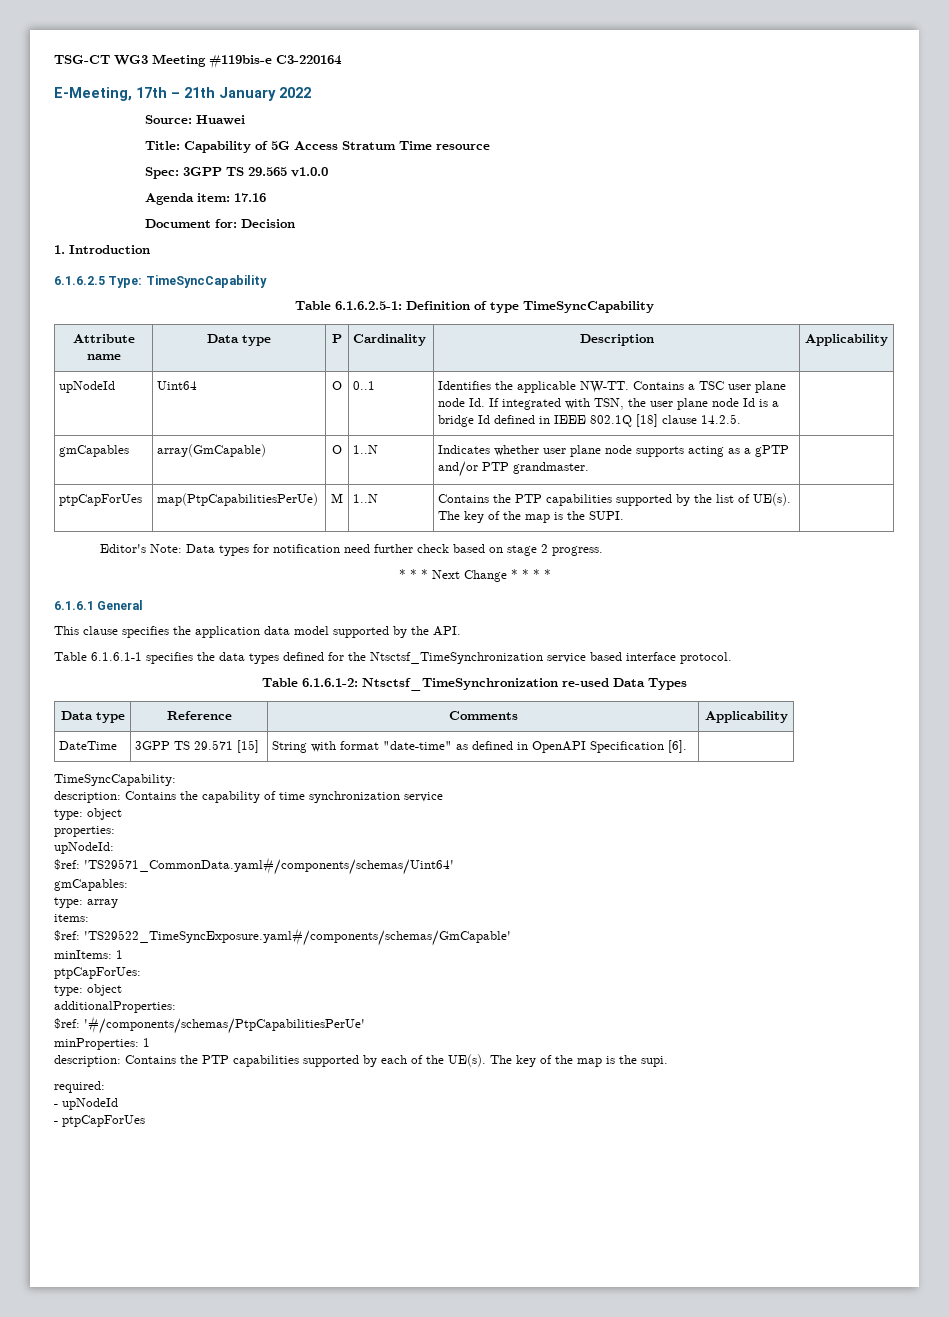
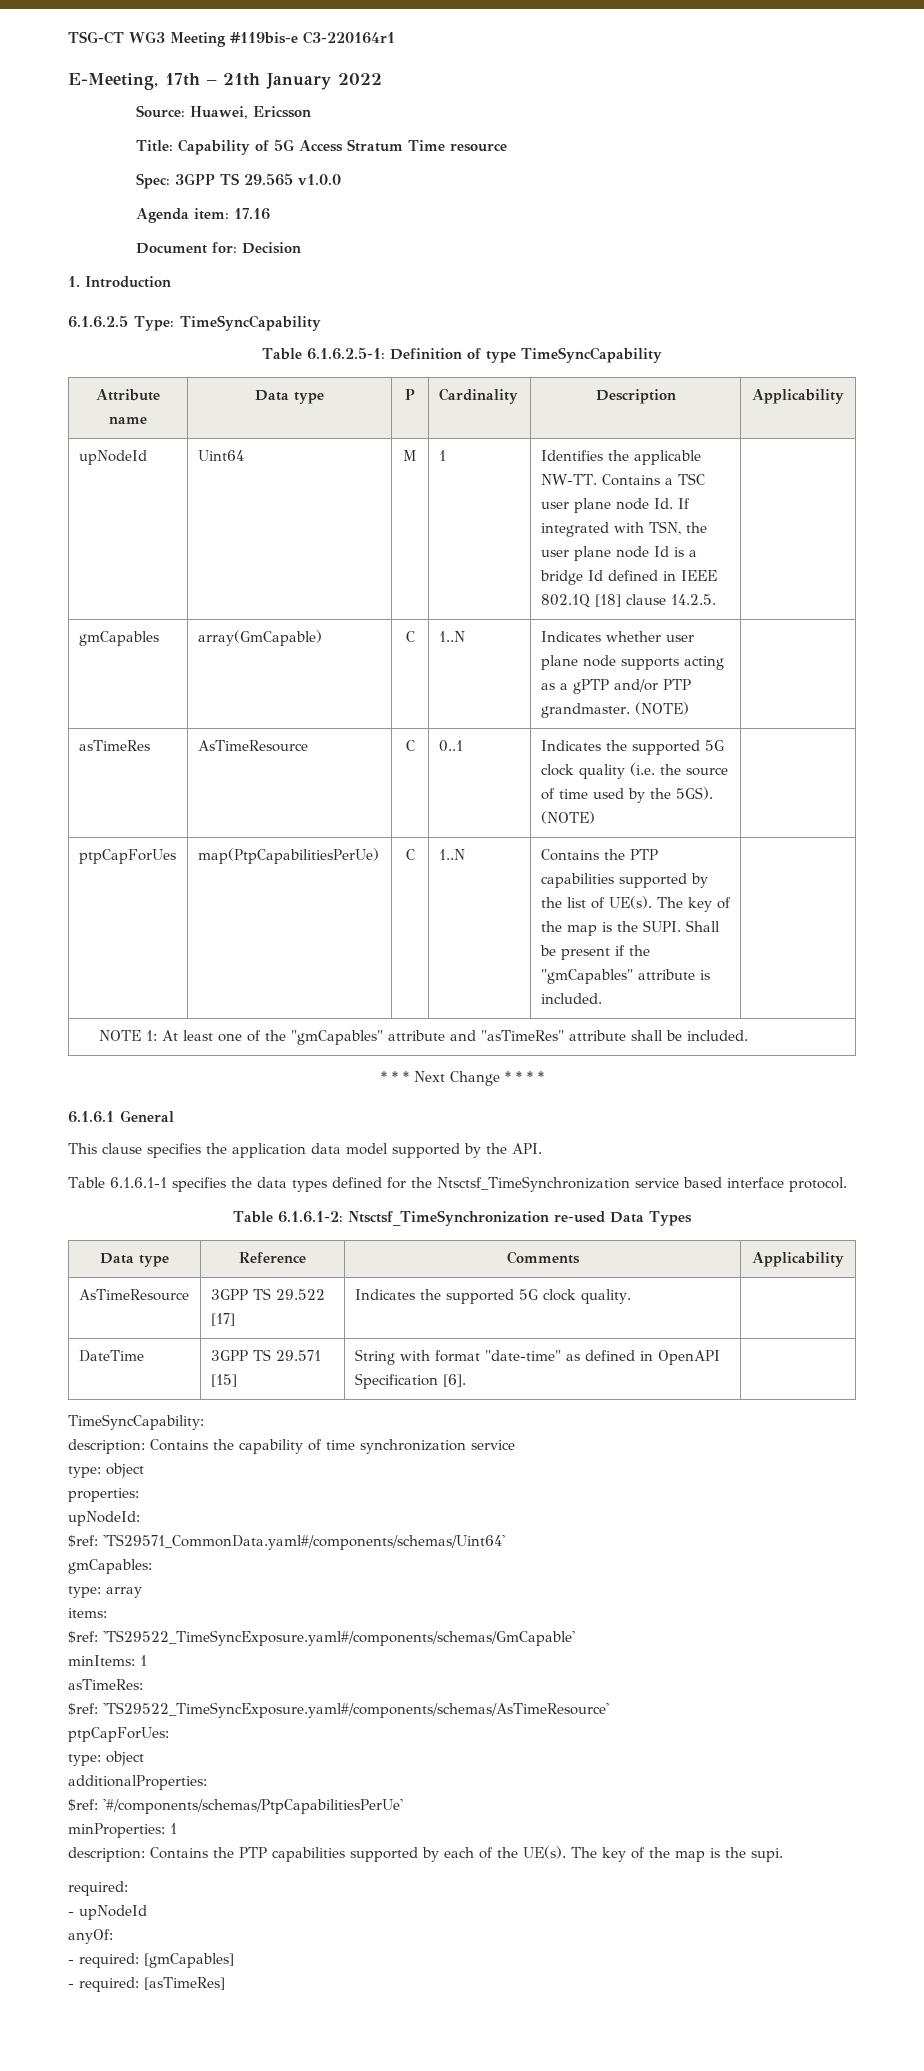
[276,55,342,65] C3-220164 -> [303,31,395,44] C3-220164r1
[196,115,246,125] Huawei -> [189,106,311,119] Huawei, Ericsson
[332,381,342,390] [353,381,376,390] O | 0..1 -> [403,450,417,461] [438,450,446,461] M | 1
[332,445,342,454] O -> [405,631,415,642] C
(590, 468) none -> [634,702,689,715] [78,740,150,751] [197,740,308,752] [405,740,415,751] [438,740,463,752] [540,740,724,755] [540,763,728,779] [540,787,713,803] [540,811,595,824] (NOTE) | // asTimeRes | AsTimeResource | C | 0..1 | Indicates the supported 5G clock quality (i.e. the source of time used by the 5GS). (NOTE)
[331,493,343,503] M -> [405,849,415,860] C
[99,544,603,556] | // Editor's Note: Data types for notification need further check based on stage 2 progress. -> [685,920,720,932] [539,945,650,960] [540,969,710,984] [540,993,602,1004] [99,1030,749,1045] Shall be present if the "gmCapables" attribute is included. | // NOTE 1: At least one of the "gmCapables" attribute and "asTimeRes" attribute shall be included.
(788, 717) none -> [78,1289,189,1301] [210,1288,325,1300] [210,1313,235,1326] [354,1289,631,1304] // AsTimeResource | 3GPP TS 29.522 [17] | Indicates the supported 5G clock quality. |
(123, 954) none -> [68,1679,143,1690] [68,1702,609,1718] // asTimeRes: // $ref: 'TS29522_TimeSyncExposure.yaml#/components/schemas/AsTimeResource'
[54,1115,145,1127] // - ptpCapForUes -> [68,1929,113,1944] [68,1953,234,1968] [68,1977,225,1992] // anyOf: // - required: [gmCapables] // - required: [asTimeRes]

